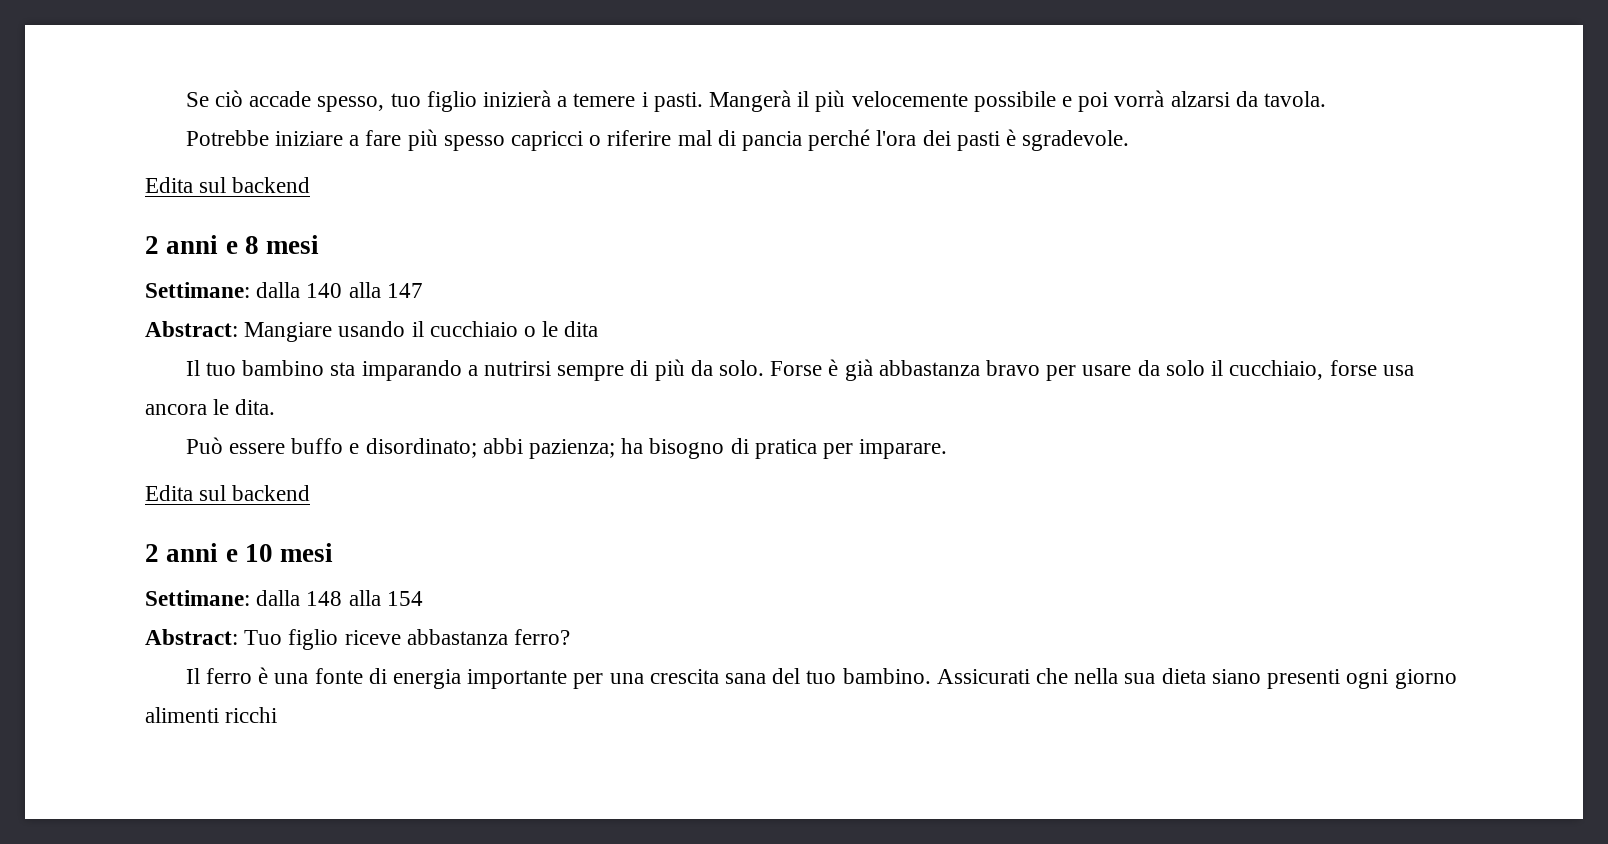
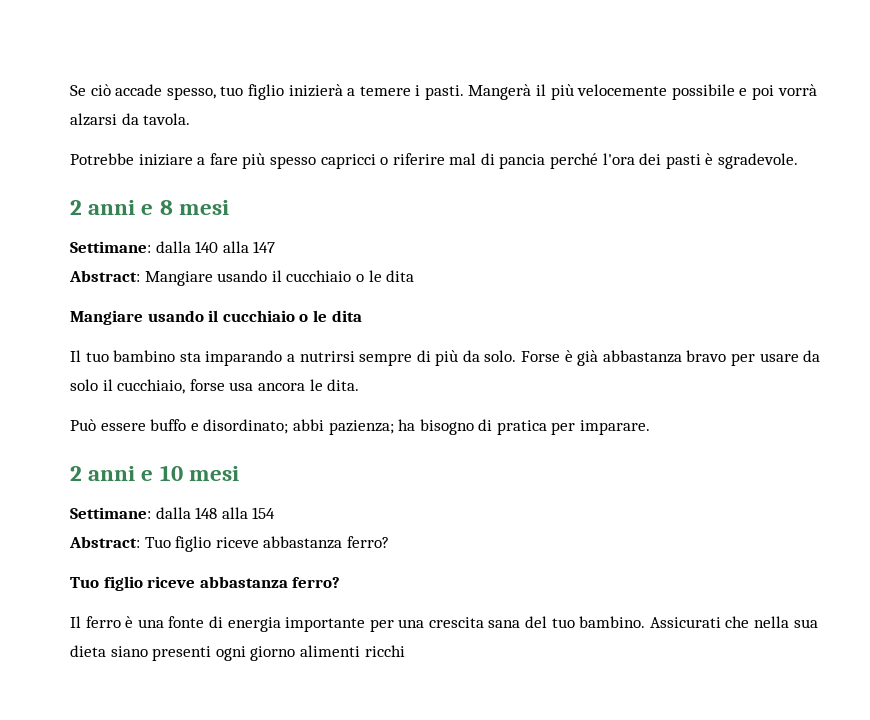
[145,177,311,193] // Edita sul backend -> (799, 161) none
(599, 329) none -> [70,310,362,325] // Mangiare usando il cucchiaio o le dita
[145,485,311,501] // Edita sul backend -> (651, 427) none
(571, 637) none -> [70,576,341,591] // Tuo figlio riceve abbastanza ferro?

